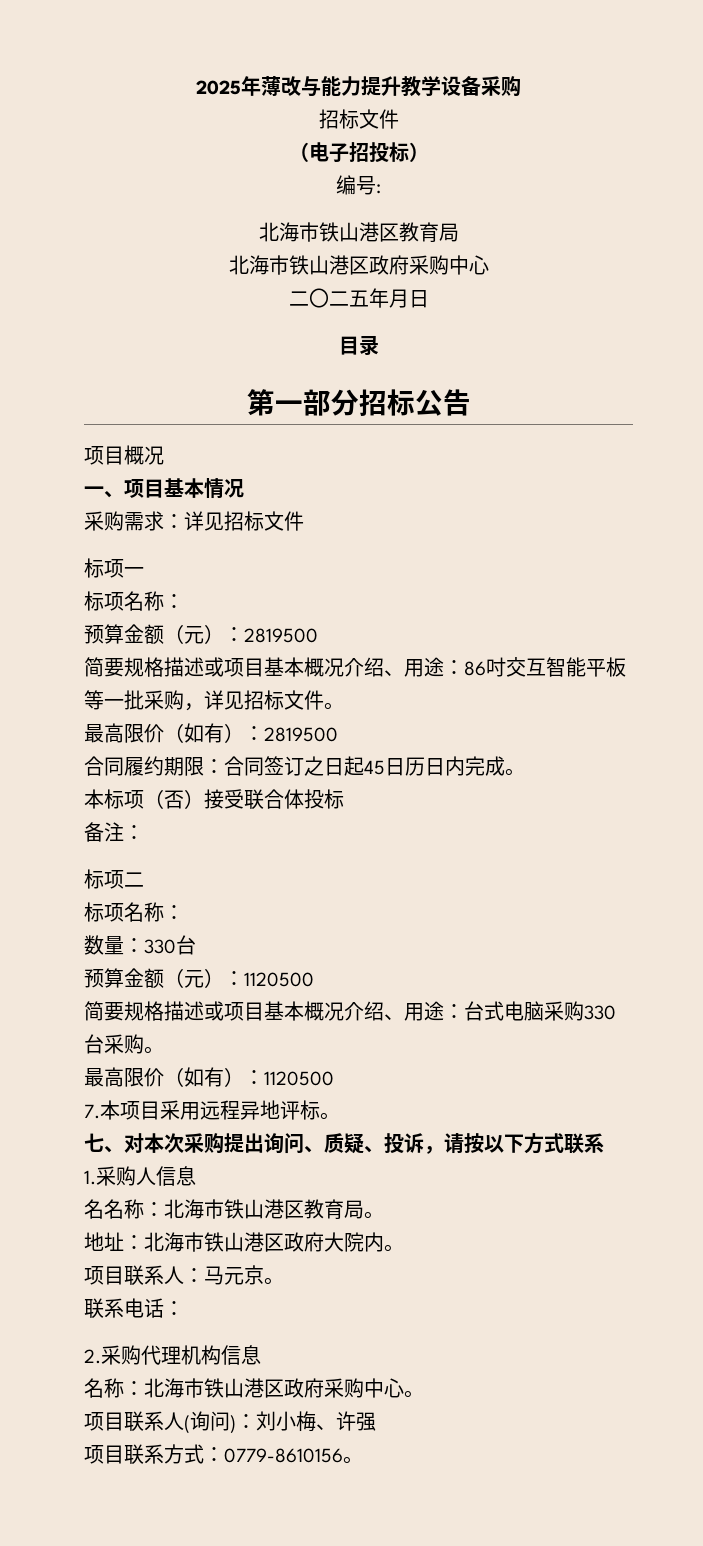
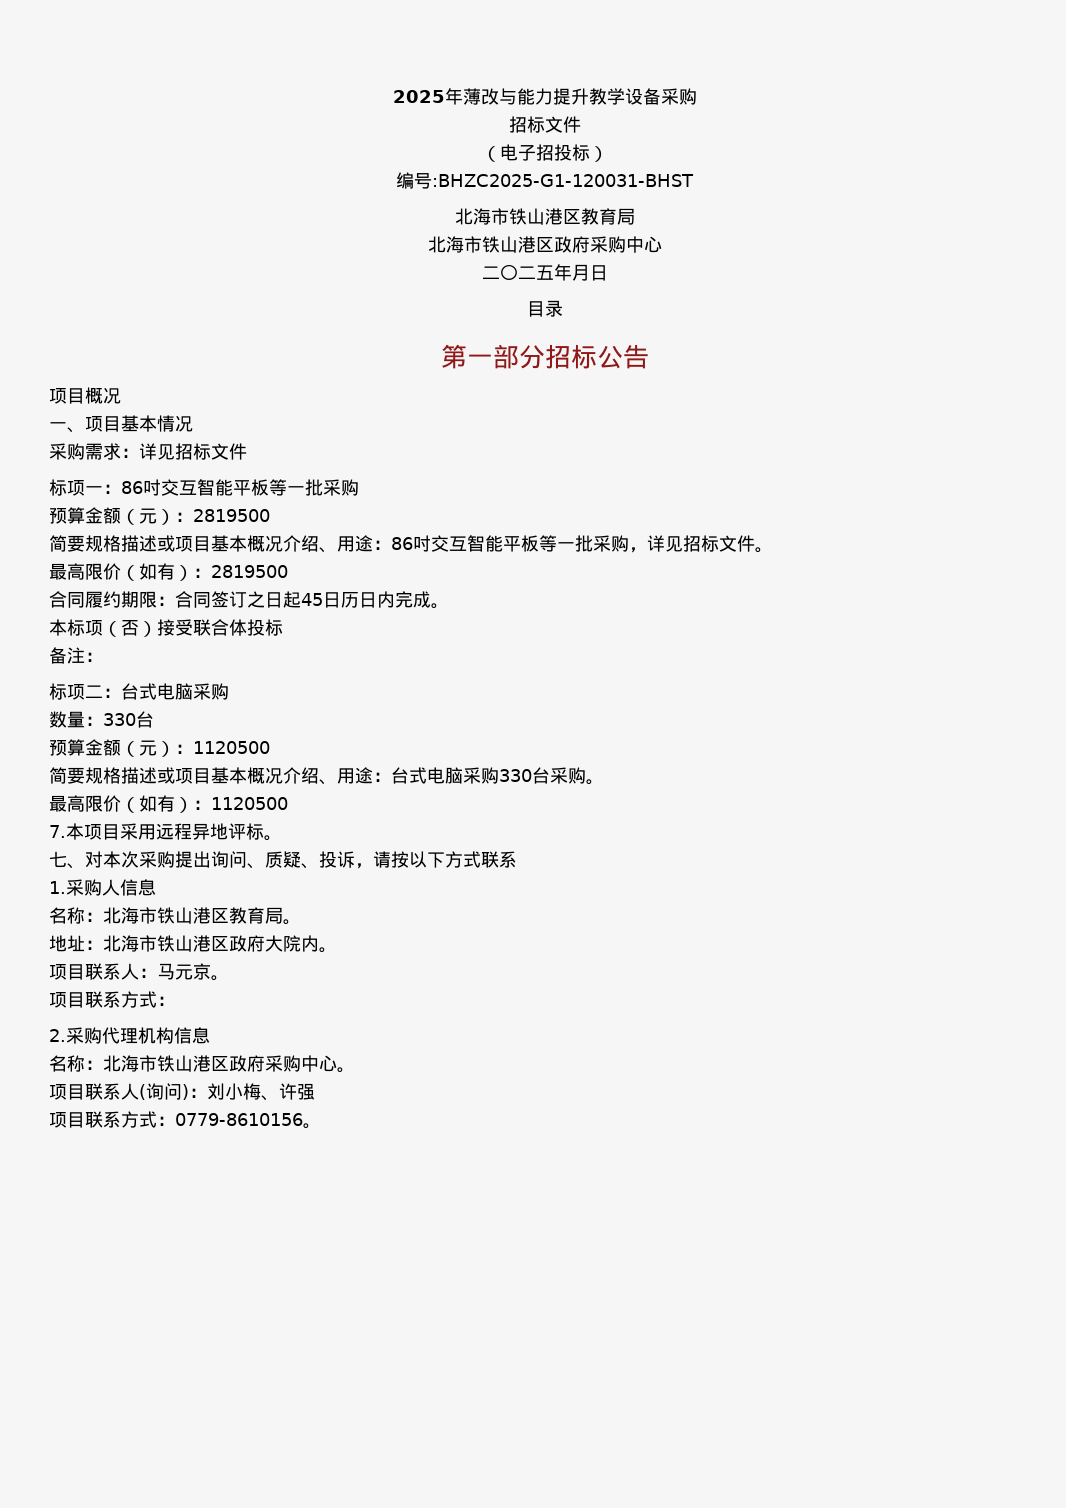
[376,184,381,194] : -> [432,174,694,187] :BHZC2025-G1-120031-BHST
[84,591,184,611] // 标项名称： -> [103,479,359,496] ：86吋交互智能平板等一批采购
[84,902,184,922] // 标项名称： -> [103,683,229,700] ：台式电脑采购
[104,1199,124,1219] 名 -> (67, 915) none
[84,1298,164,1319] 联系电话 -> [49,991,157,1008] 项目联系方式

